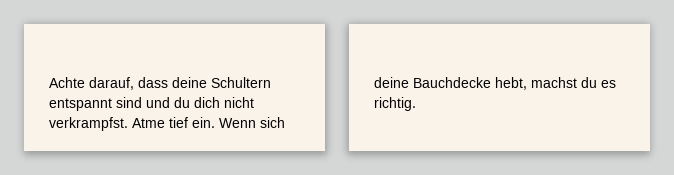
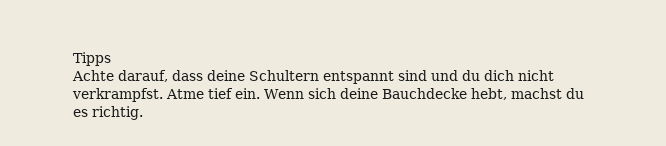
(49, 82) none -> [73,52,111,66] Tipps //

